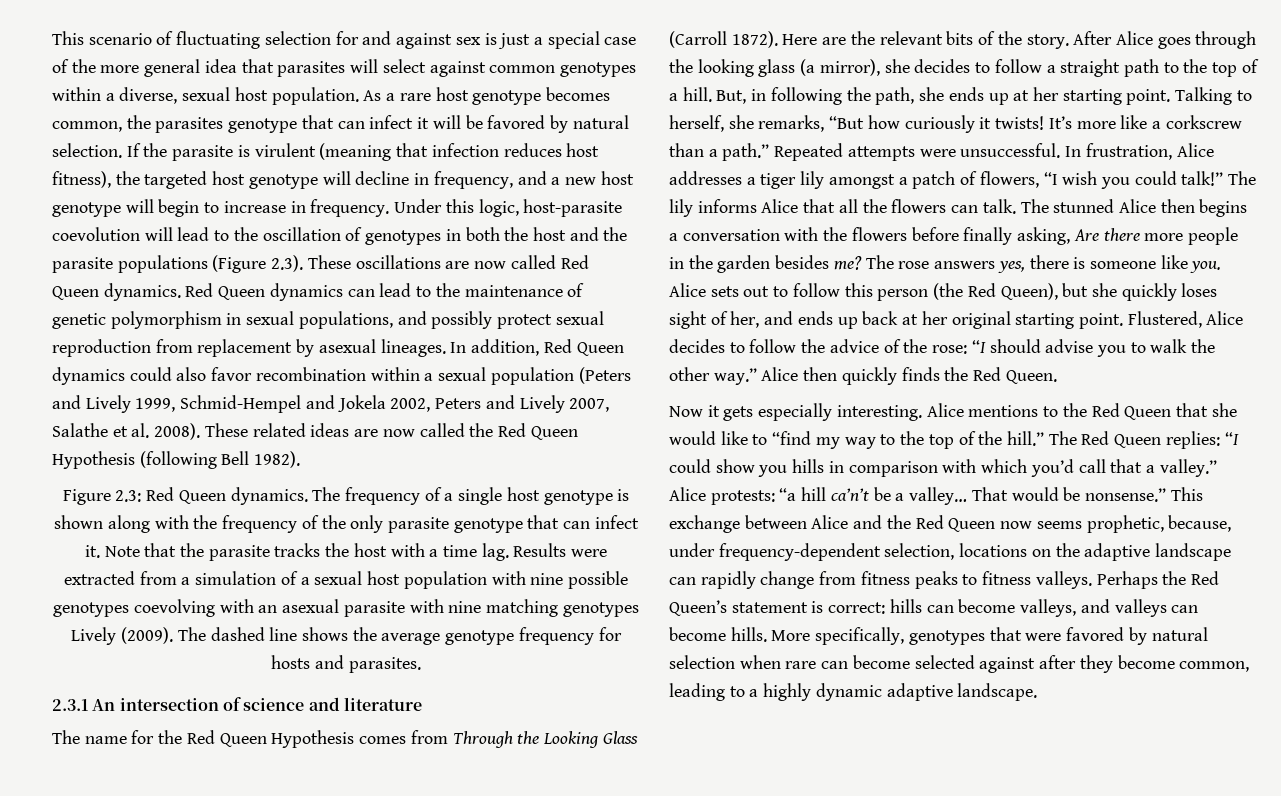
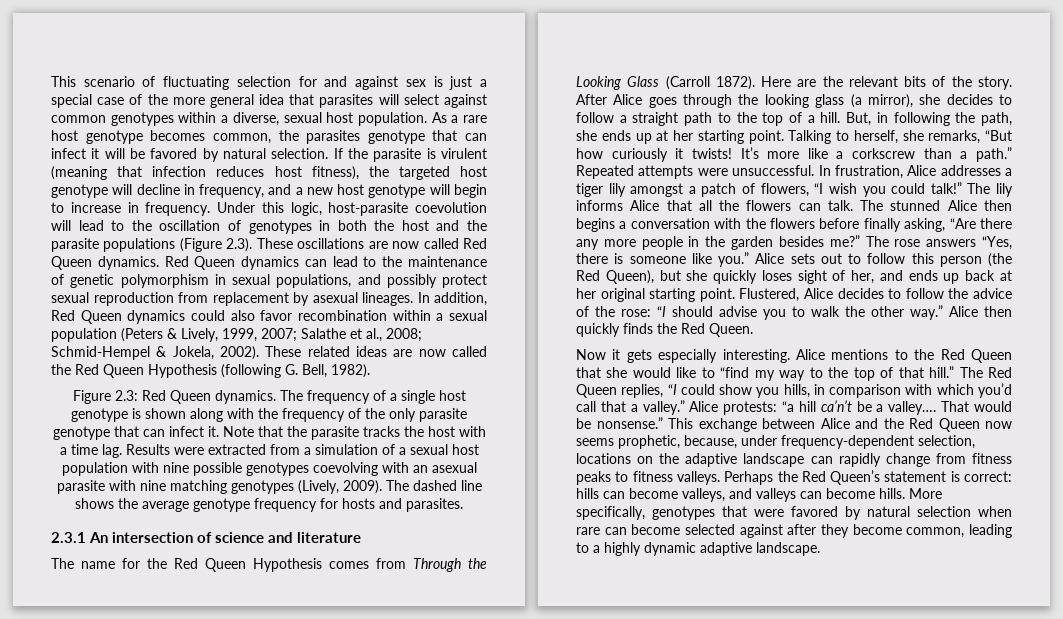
[52,395,610,413] [52,423,201,440] and Lively 1999, Schmid-Hempel and Jokela 2002, Peters and Lively 2007, Salathe et al. 2008). -> [167,328,422,342] [51,346,259,360] & Lively, 1999, 2007; Salathe et al., 2008; Schmid-Hempel & Jokela, 2002).
[221,451,250,465] Bell -> [285,364,327,378] G. Bell,
[71,627,174,645] Lively (2009). -> [297,480,382,494] (Lively, 2009).
[1073,228,1140,241] Are there -> [949,218,1012,229] [576,239,599,250] “Are there any
[833,256,862,270] me? -> [829,235,860,247] me?”
[997,261,1025,273] yes, -> [982,236,1012,250] “Yes,
[1190,261,1222,273] you. -> [718,252,749,267] you.”
[978,431,1003,445] the -> [898,367,924,378] that
[1165,431,1220,449] replies: -> [621,384,664,398] replies,
[792,459,825,473] hills -> [783,384,810,398] hills,
[909,487,968,505] valley… -> [888,401,937,415] valley….

